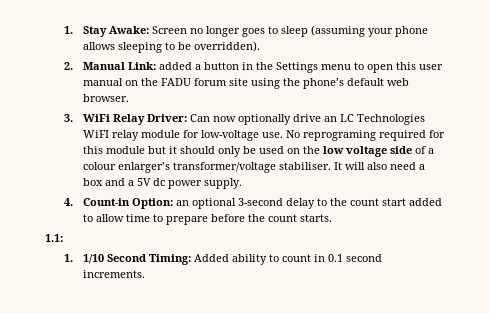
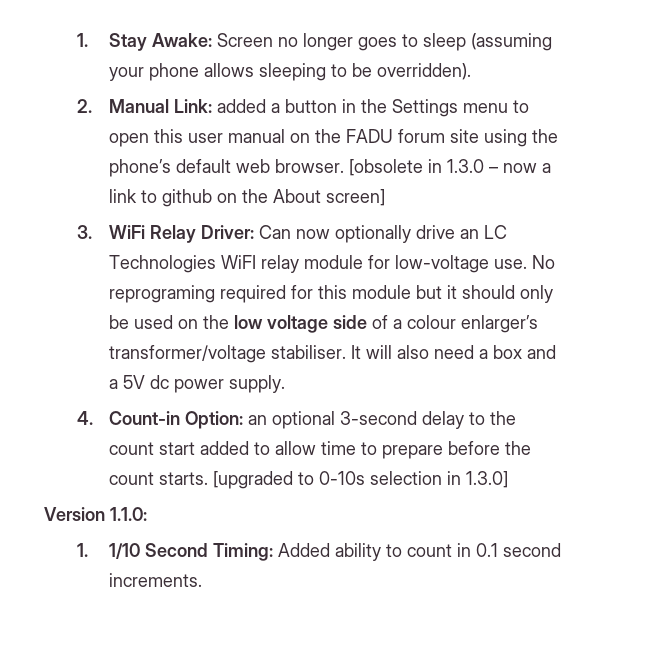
(129, 98) none -> [349,159,552,176] [109,189,386,207] [obsolete in 1.3.0 – now a link to github on the About screen]
[45,234,63,242] // 1.1: -> [213,471,509,489] [44,507,147,521] [upgraded to 0-10s selection in 1.3.0] // Version 1.1.0:

